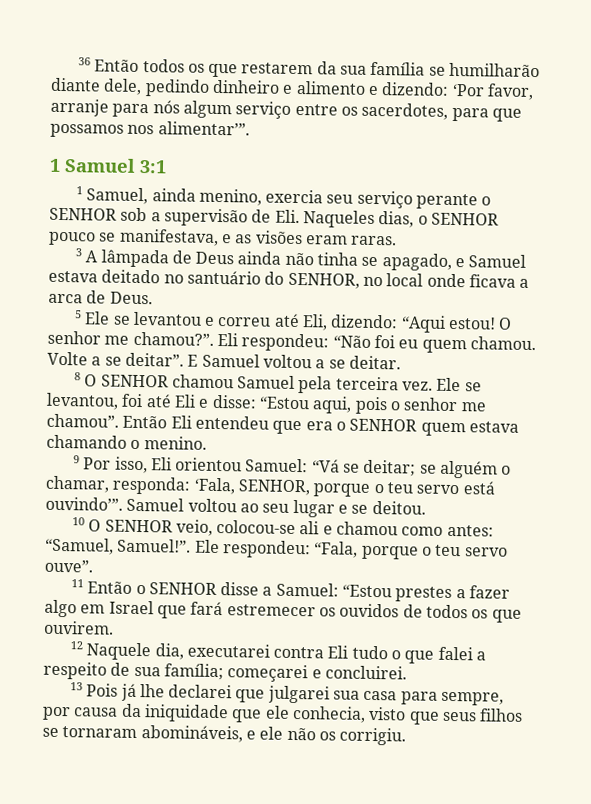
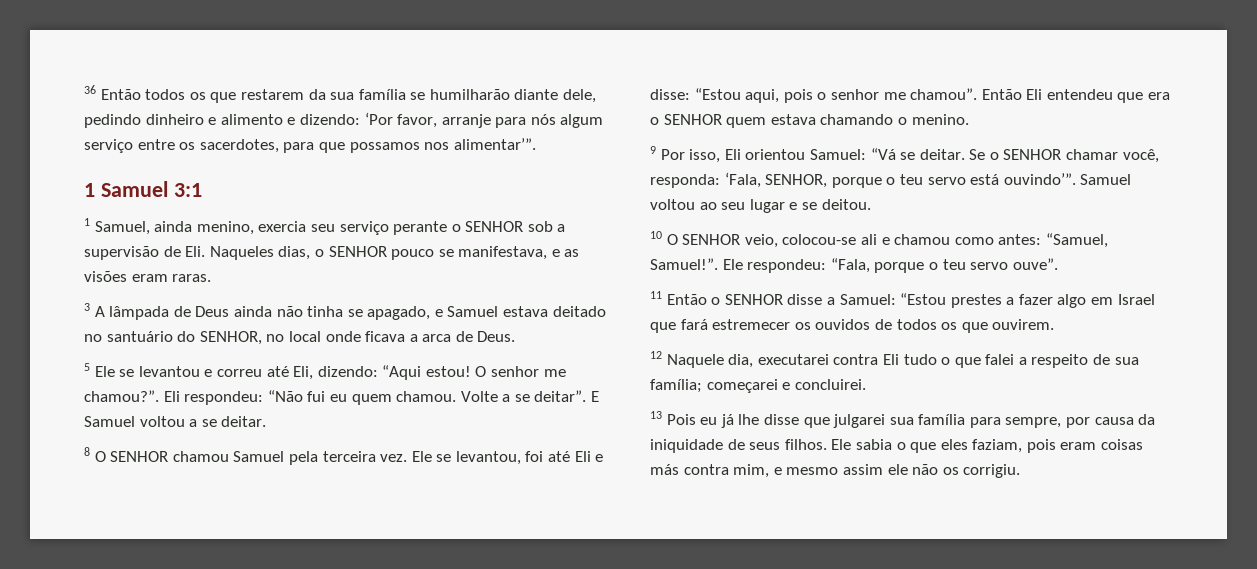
[373,334,395,349] foi -> [307,391,326,402] fui
[363,459,512,479] [45,475,110,493] deitar; se alguém o chamar, -> [919,149,1159,163] deitar. Se o SENHOR chamar você,
(119, 690) none -> [700,417,718,425] eu
[168,684,233,699] declarei -> [763,414,799,425] disse
[363,690,398,701] casa -> [918,414,966,425] família
[231,705,524,725] [42,725,256,743] que ele conhecia, visto que seus filhos se tornaram abomináveis, e -> [727,439,1144,453] [650,464,883,478] de seus filhos. Ele sabia o que eles faziam, pois eram coisas más contra mim, e mesmo assim

